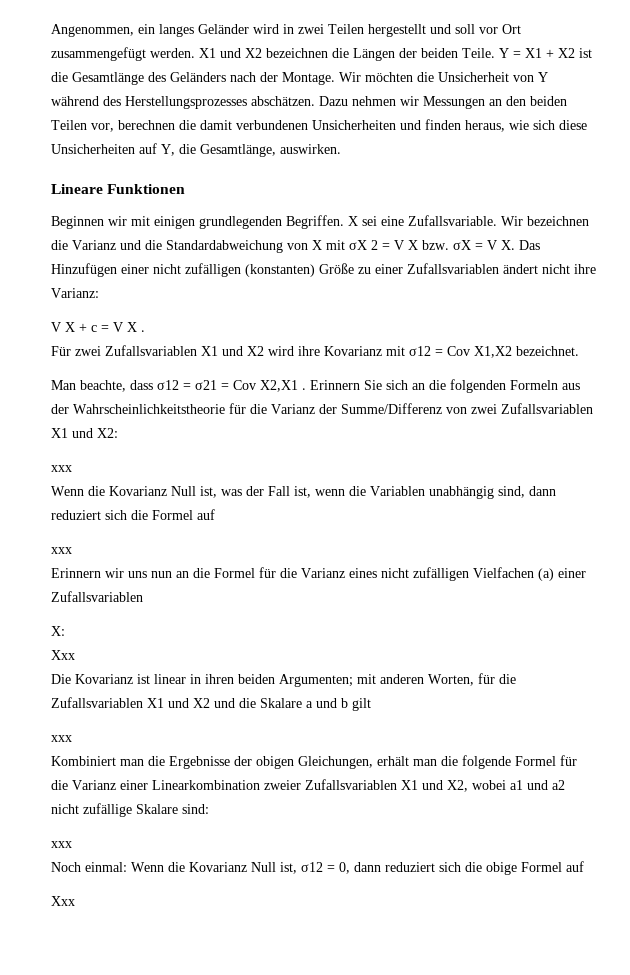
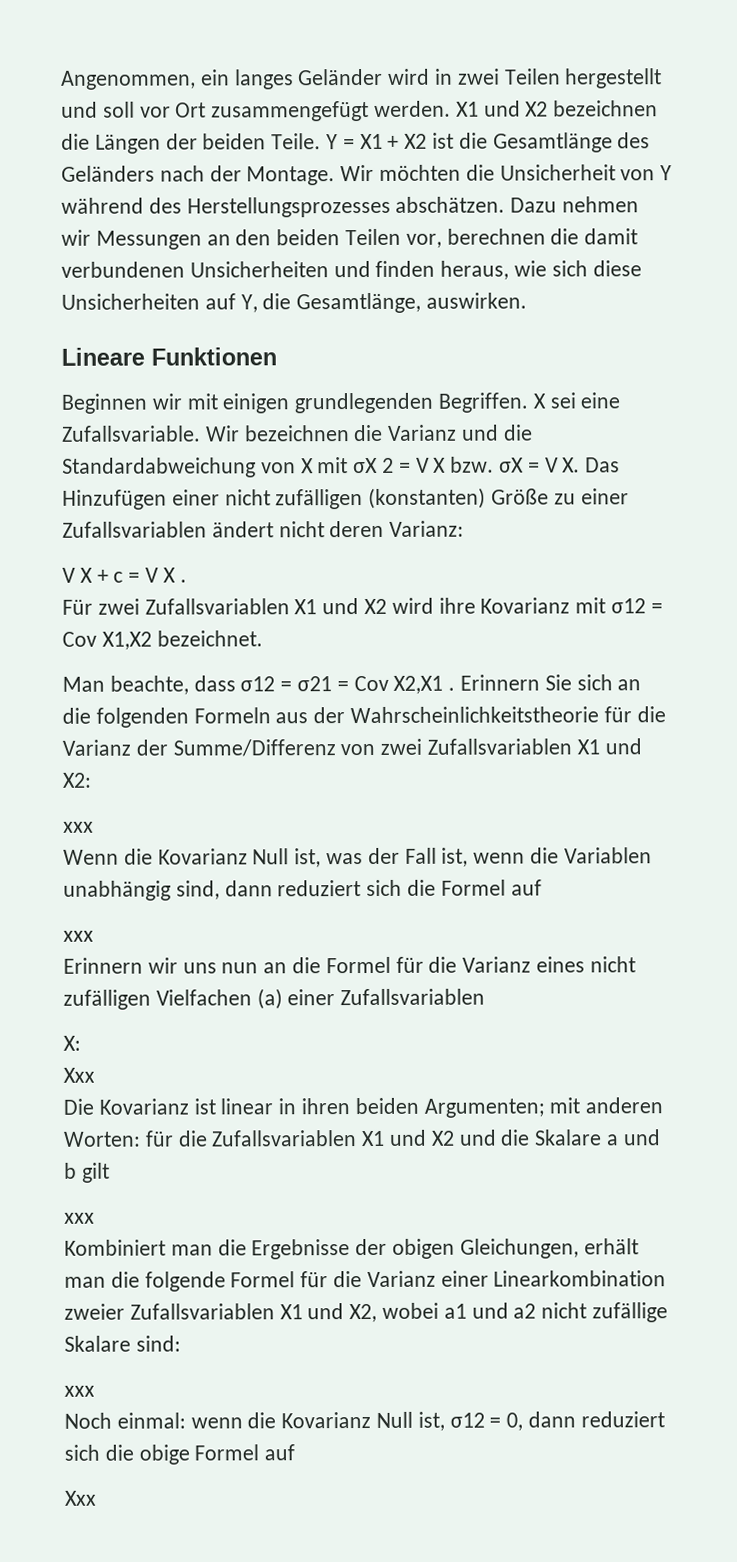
[574,264,596,274] ihre -> [329,520,385,538] deren
[428,674,474,686] Worten, -> [63,1131,141,1147] Worten:
[131,862,164,872] Wenn -> [190,1417,243,1429] wenn

